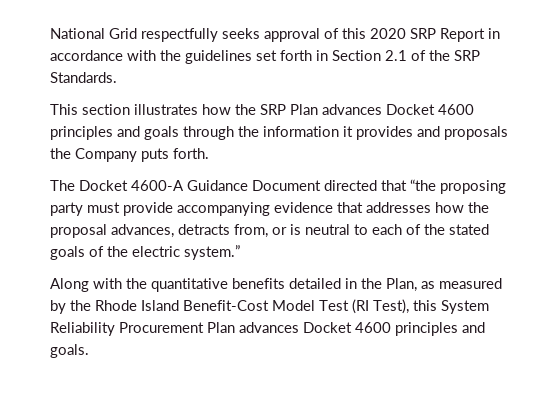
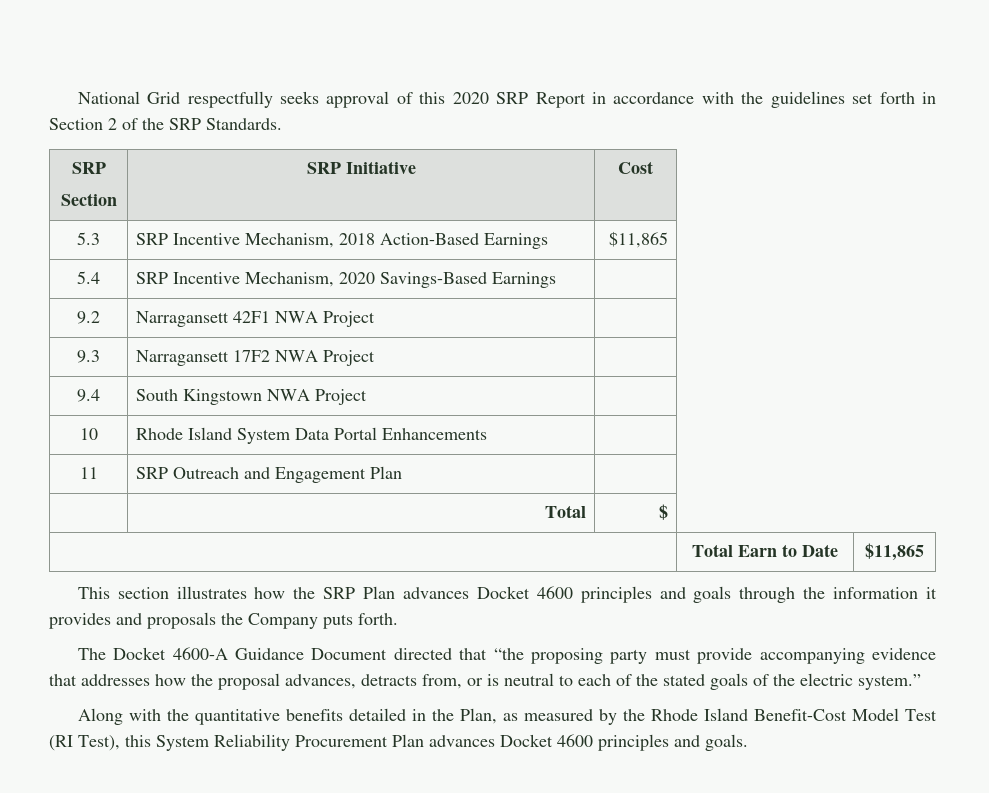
[385,50,407,61] 2.1 -> [108,118,117,130] 2
(117, 77) none -> [71,162,106,174] [60,193,117,206] [306,161,416,174] [618,161,653,174] [77,232,100,245] [136,233,549,249] [608,231,668,248] [77,271,100,284] [136,272,557,288] [77,311,100,324] [136,311,376,327] [77,350,100,363] [136,350,376,366] [77,389,100,402] [136,389,368,405] [79,428,98,440] [136,427,488,444] [79,467,98,479] [136,466,403,483] [544,505,586,518] [658,504,668,520] [692,544,838,557] [865,543,924,561] // SRP // Section | SRP Initiative | Cost // 5.3 | SRP Incentive Mechanism, 2018 Action-Based Earnings | $11,865 // 5.4 | SRP Incentive Mechanism, 2020 Savings-Based Earnings | // 9.2 | Narragansett 42F1 NWA Project | // 9.3 | Narragansett 17F2 NWA Project | // 9.4 | South Kingstown NWA Project | // 10 | Rhode Island System Data Portal Enhancements | // 11 | SRP Outreach and Engagement Plan | // | Total | $ // | Total Earn to Date | $11,865

